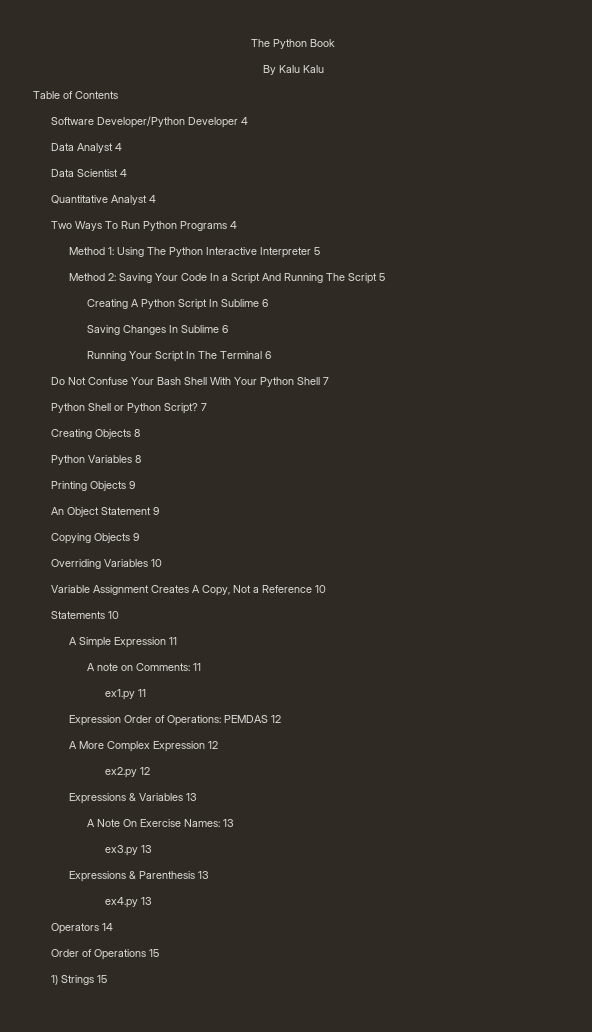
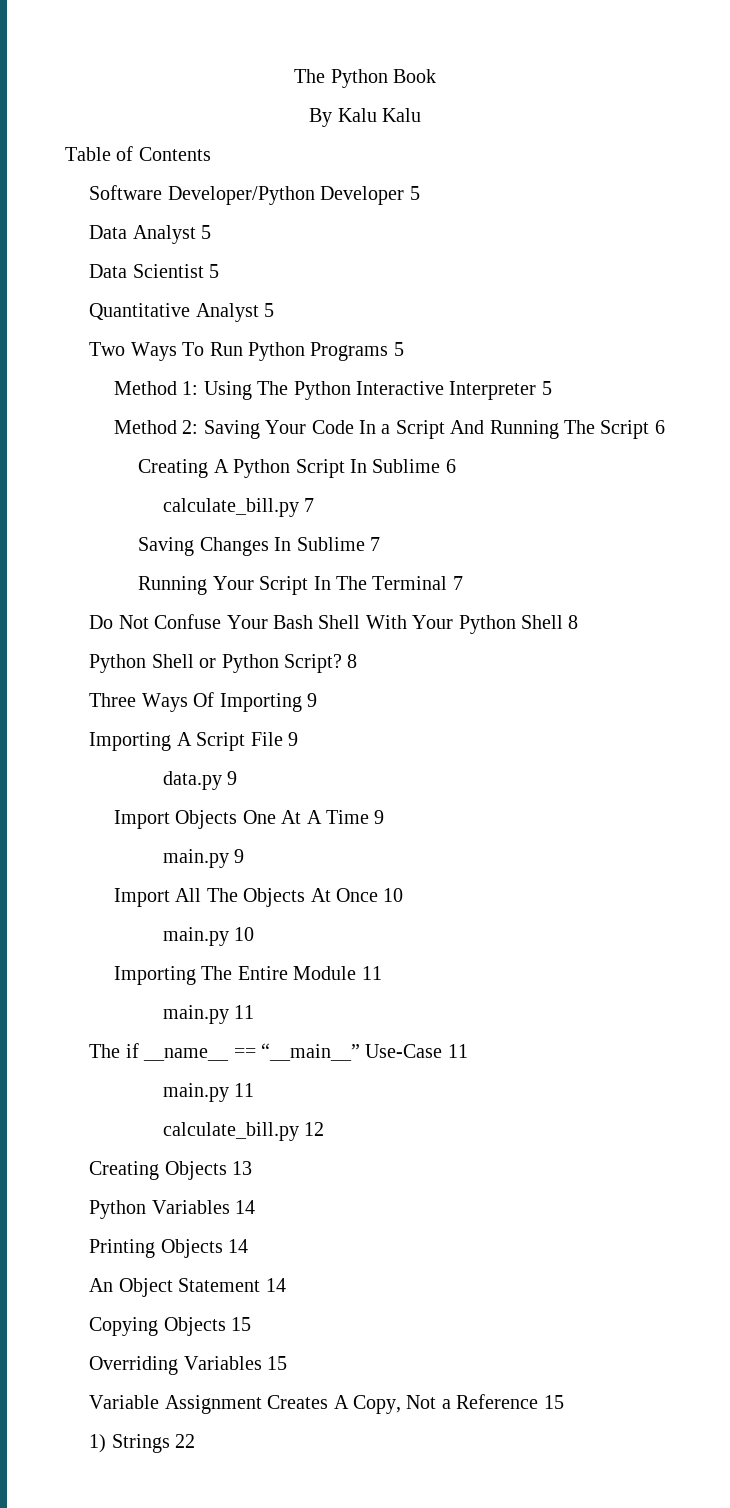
[240,117,248,125] 4 -> [409,186,420,200] 5
[114,143,122,151] 4 -> [201,225,212,239] 5
[119,169,127,177] 4 -> [209,264,220,278] 5
[148,195,156,203] 4 -> [264,303,275,317] 5
[229,221,237,229] 4 -> [393,342,404,356] 5
[378,273,385,281] 5 -> [654,420,665,434] 6
(268, 303) none -> [162,498,315,517] // calculate_bill.py 7
[221,325,228,333] 6 -> [370,537,381,551] 7
[264,351,271,359] 6 -> [452,576,463,590] 7
[322,377,329,385] 7 -> [568,615,579,629] 8
[200,403,207,411] 7 -> [347,654,358,668] [89,692,318,712] [89,732,299,751] [162,771,238,790] [113,810,385,829] [162,849,245,868] [113,888,404,907] [162,927,255,946] [113,966,382,985] [162,1005,255,1024] [89,1043,468,1061] [162,1083,255,1102] [162,1122,325,1141] 8 // Three Ways Of Importing 9 // Importing A Script File 9 // data.py 9 // Import Objects One At A Time 9 // main.py 9 // Import All The Objects At Once 10 // main.py 10 // Importing The Entire Module 11 // main.py 11 // The if __name__ == “__main__” Use-Case 11 // main.py 11 // calculate_bill.py 12
[133,429,140,437] 8 -> [232,1161,253,1175] 13
[134,455,141,463] 8 -> [235,1200,256,1214] 14
[128,481,135,489] 9 -> [228,1239,249,1253] 14
[152,507,159,515] 9 -> [265,1278,286,1292] 14
[132,533,139,541] 9 -> [231,1317,252,1331] 15
[150,559,162,567] 10 -> [267,1356,288,1370] 15
[314,585,326,593] [50,611,119,619] [68,637,177,648] [86,663,201,671] [104,689,146,700] [68,715,281,726] [68,741,218,752] [104,767,150,778] [68,793,197,804] [86,819,234,827] [104,845,152,856] [68,871,209,882] [104,897,152,908] [50,923,113,934] [50,949,146,960] 10 // Statements 10 // A Simple Expression 11 // A note on Comments: 11 // ex1.py 11 // Expression Order of Operations: PEMDAS 12 // A More Complex Expression 12 // ex2.py 12 // Expressions & Variables 13 // A Note On Exercise Names: 13 // ex3.py 13 // Expressions & Parenthesis 13 // ex4.py 13 // Operators 14 // Order of Operations -> (539, 1401) none
[96,975,107,983] 15 -> [175,1434,196,1448] 22

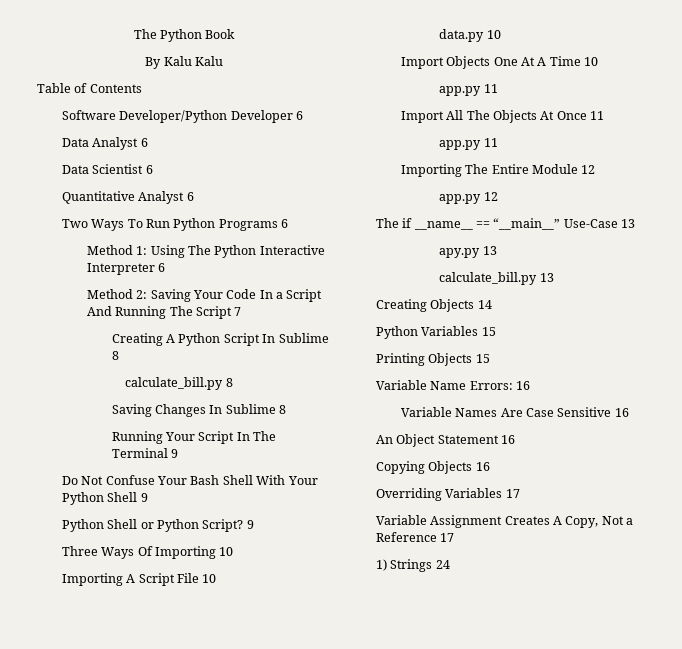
[409,186,420,200] 5 -> [296,111,304,120] 6
[201,225,212,239] 5 -> [140,138,148,147] 6
[209,264,220,278] 5 -> [145,165,153,174] 6
[264,303,275,317] 5 -> [186,192,194,201] 6
[393,342,404,356] 5 -> [281,219,289,228] 6
[541,381,552,395] 5 -> [158,263,166,272] 6
[654,420,665,434] 6 -> [234,307,242,316] 7
[445,459,456,473] [162,498,315,517] 6 // calculate_bill.py 7 -> [111,351,119,360] [125,377,233,390] 8 // calculate_bill.py 8
[370,537,381,551] 7 -> [279,405,287,414] 8
[452,576,463,590] 7 -> [171,449,179,458] 9
[568,615,579,629] 8 -> [140,493,148,502] 9
[347,654,358,668] 8 -> [246,520,254,529] 9
[307,693,318,707] 9 -> [219,547,234,556] 10
[288,732,299,746] 9 -> [202,574,217,583] 10
[227,771,238,785] 9 -> [486,30,501,39] 10
[374,810,385,824] [162,849,245,868] 9 // main.py 9 -> [584,57,599,66] [439,84,498,96] 10 // app.py 11
[383,888,404,902] [162,927,255,946] 10 // main.py 10 -> [590,111,605,120] [439,138,498,150] 11 // app.py 11
[361,966,382,980] [162,1005,255,1024] 11 // main.py 11 -> [581,165,596,174] [439,192,498,204] 12 // app.py 12
[447,1044,468,1058] [162,1083,255,1102] [162,1122,325,1141] 11 // main.py 11 // calculate_bill.py 12 -> [621,219,636,228] [439,246,497,258] [439,272,554,285] 13 // apy.py 13 // calculate_bill.py 13
[232,1161,253,1175] 13 -> [477,300,492,309] 14
[235,1200,256,1214] 14 -> [481,327,496,336] 15
[228,1239,249,1253] 14 -> [475,354,490,363] [375,380,531,390] [400,407,629,417] 15 // Variable Name Errors: 16 // Variable Names Are Case Sensitive 16
[265,1278,286,1292] 14 -> [501,435,516,444] 16
[231,1317,252,1331] 15 -> [475,462,490,471] 16
[267,1356,288,1370] 15 -> [505,489,520,498] 17
[543,1395,564,1409] 15 -> [440,533,455,542] 17
[175,1434,196,1448] 22 -> [435,560,450,569] 24

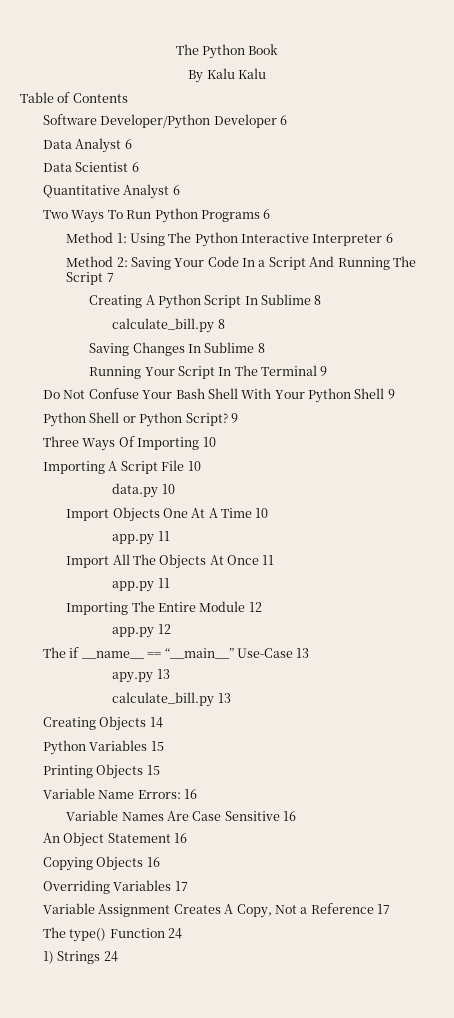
(455, 537) none -> [43,927,183,942] // The type() Function 24

